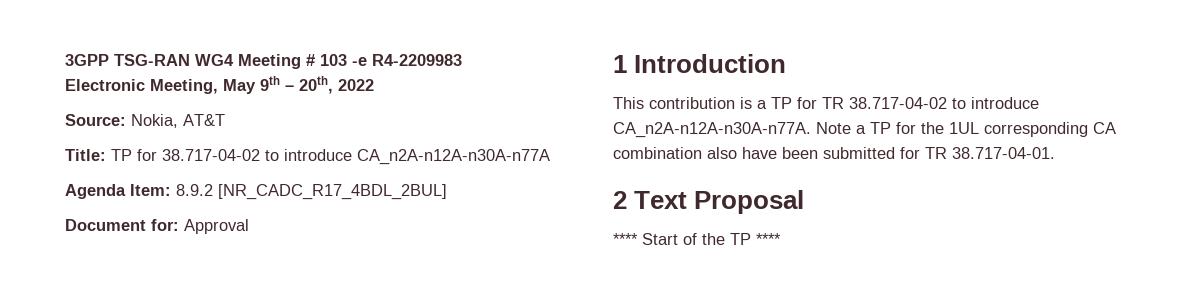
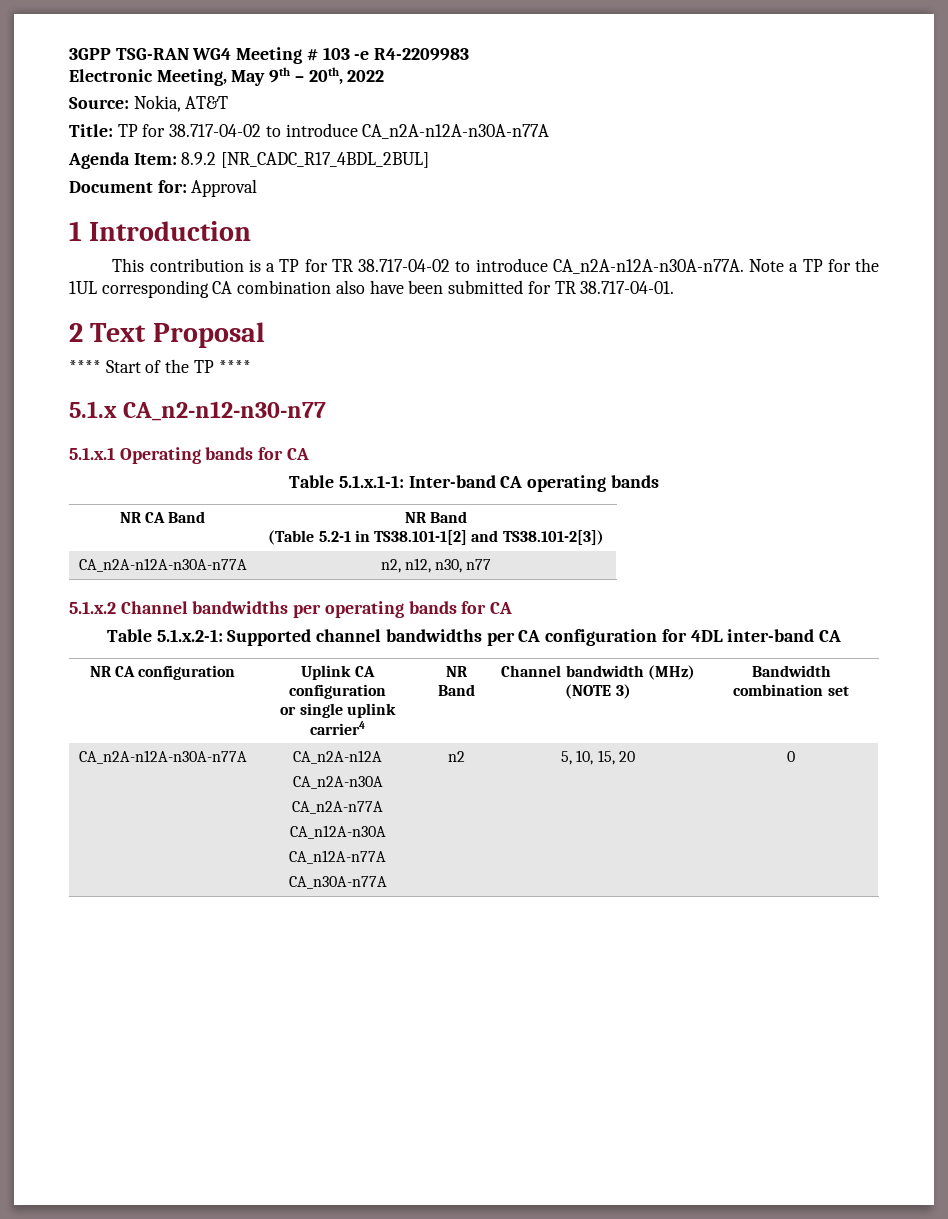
(781, 239) none -> [69,401,327,421] [69,447,309,464] [289,475,659,492] [119,511,206,523] [404,511,468,523] [268,530,604,545] [78,558,247,572] [380,558,492,573] [69,601,513,618] [107,629,841,646] [89,665,236,680] [301,665,375,680] [289,684,386,699] [280,703,396,718] [310,721,365,735] [445,666,468,677] [437,684,475,696] [501,665,695,680] [565,684,631,699] [751,665,831,677] [733,684,849,696] [78,750,247,764] [293,750,382,764] [292,776,383,789] [292,801,383,814] [289,825,386,839] [289,850,386,864] [288,876,387,889] [447,751,465,762] [561,750,635,765] [787,751,795,762] // 5.1.x CA_n2-n12-n30-n77 // 5.1.x.1 Operating bands for CA // Table 5.1.x.1-1: Inter-band CA operating bands // NR CA Band | NR Band // (Table 5.2-1 in TS38.101-1[2] and TS38.101-2[3]) // CA_n2A-n12A-n30A-n77A | n2, n12, n30, n77 // 5.1.x.2 Channel bandwidths per operating bands for CA // Table 5.1.x.2-1: Supported channel bandwidths per CA configuration for 4DL inter-band CA // NR CA configuration | Uplink CA configuration // or single uplink carrier4 | NR Band | Channel bandwidth (MHz) (NOTE 3) | Bandwidth combination set // CA_n2A-n12A-n30A-n77A | CA_n2A-n12A // CA_n2A-n30A // CA_n2A-n77A // CA_n12A-n30A // CA_n12A-n77A // CA_n30A-n77A | n2 | 5, 10, 15, 20 | 0

